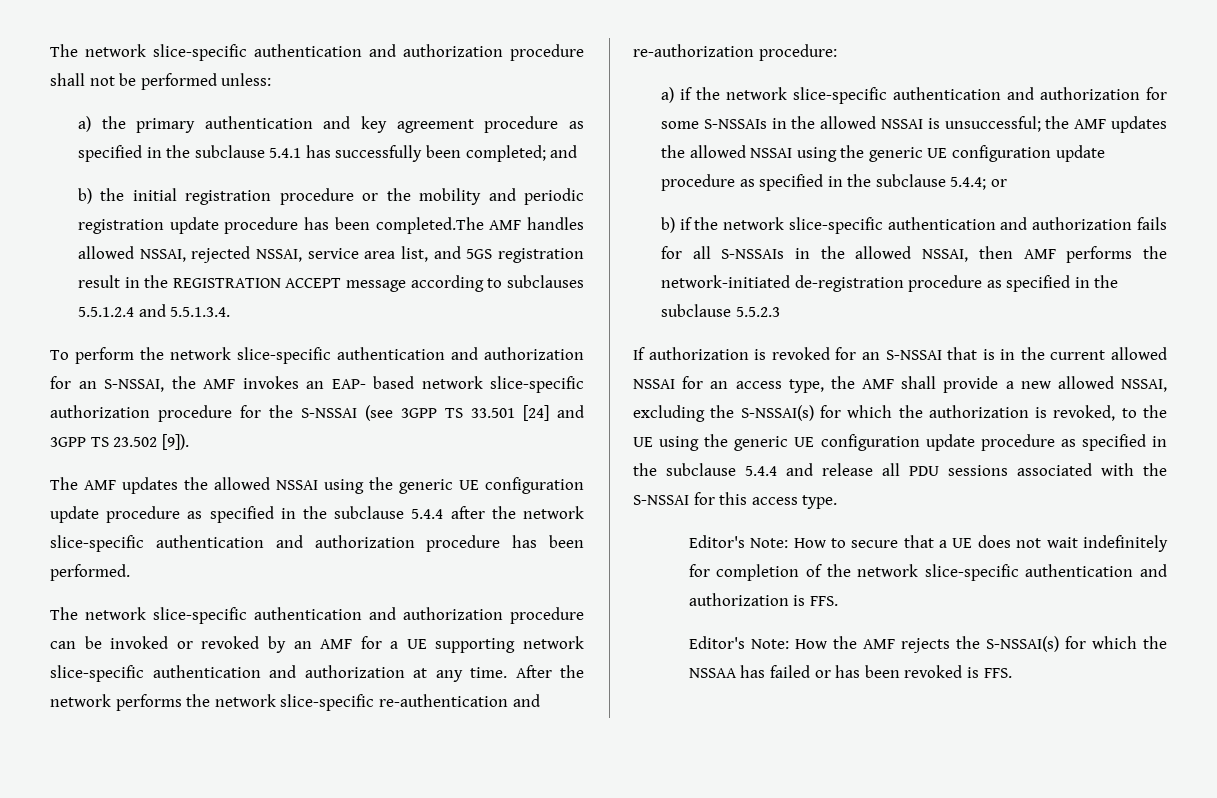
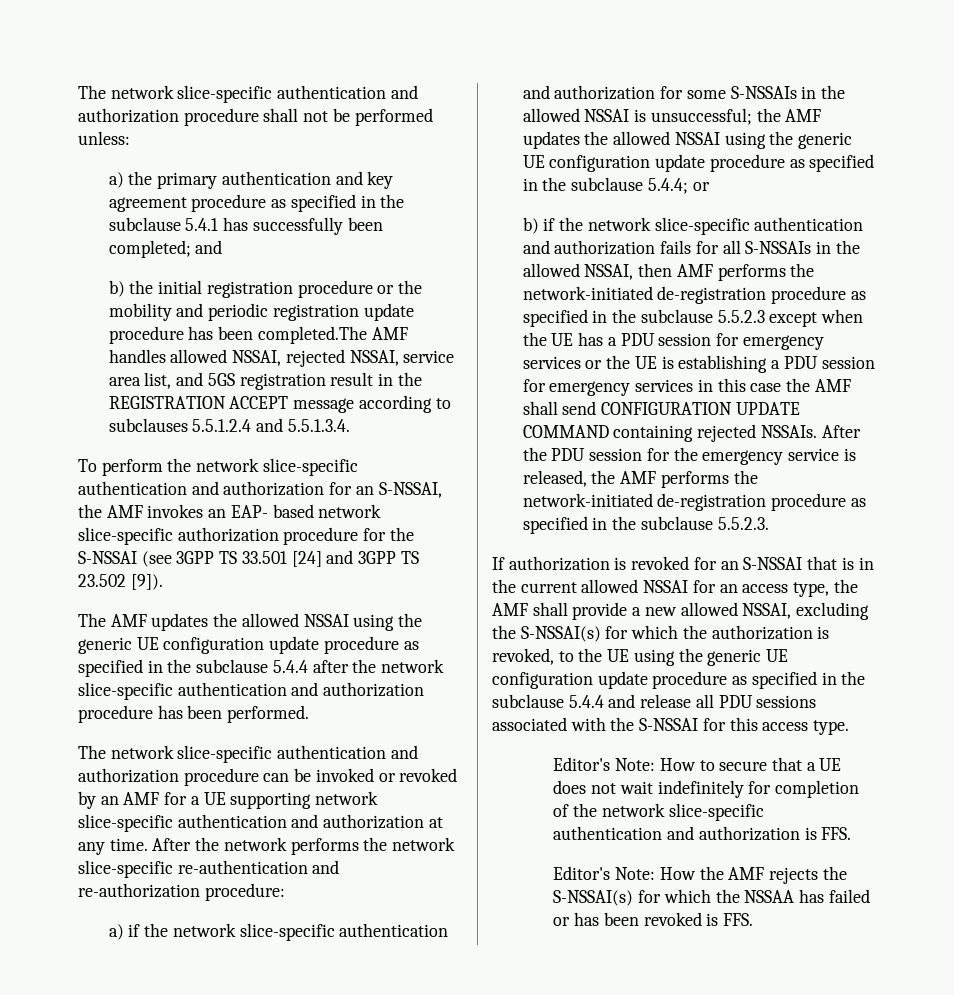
(780, 312) none -> [769,309,864,327] [522,332,824,350] [522,355,875,373] [522,378,851,396] [522,401,800,415] [522,424,861,442] [522,447,856,465] [522,470,758,488] [522,493,866,511] [522,516,769,534] except when the UE has a PDU session for emergency services or the UE is establishing a PDU session for emergency services in this case the AMF shall send CONFIGURATION UPDATE COMMAND containing rejected NSSAIs. After the PDU session for the emergency service is released, the AMF performs the network-initiated de-registration procedure as specified in the subclause 5.5.2.3.

